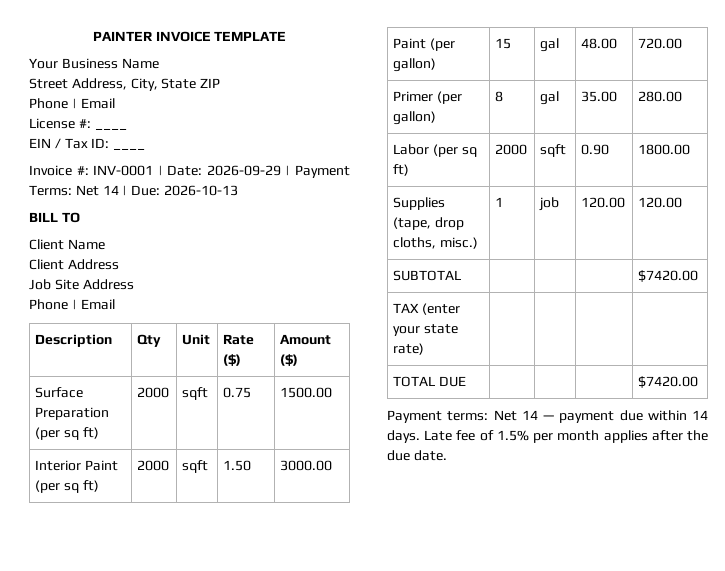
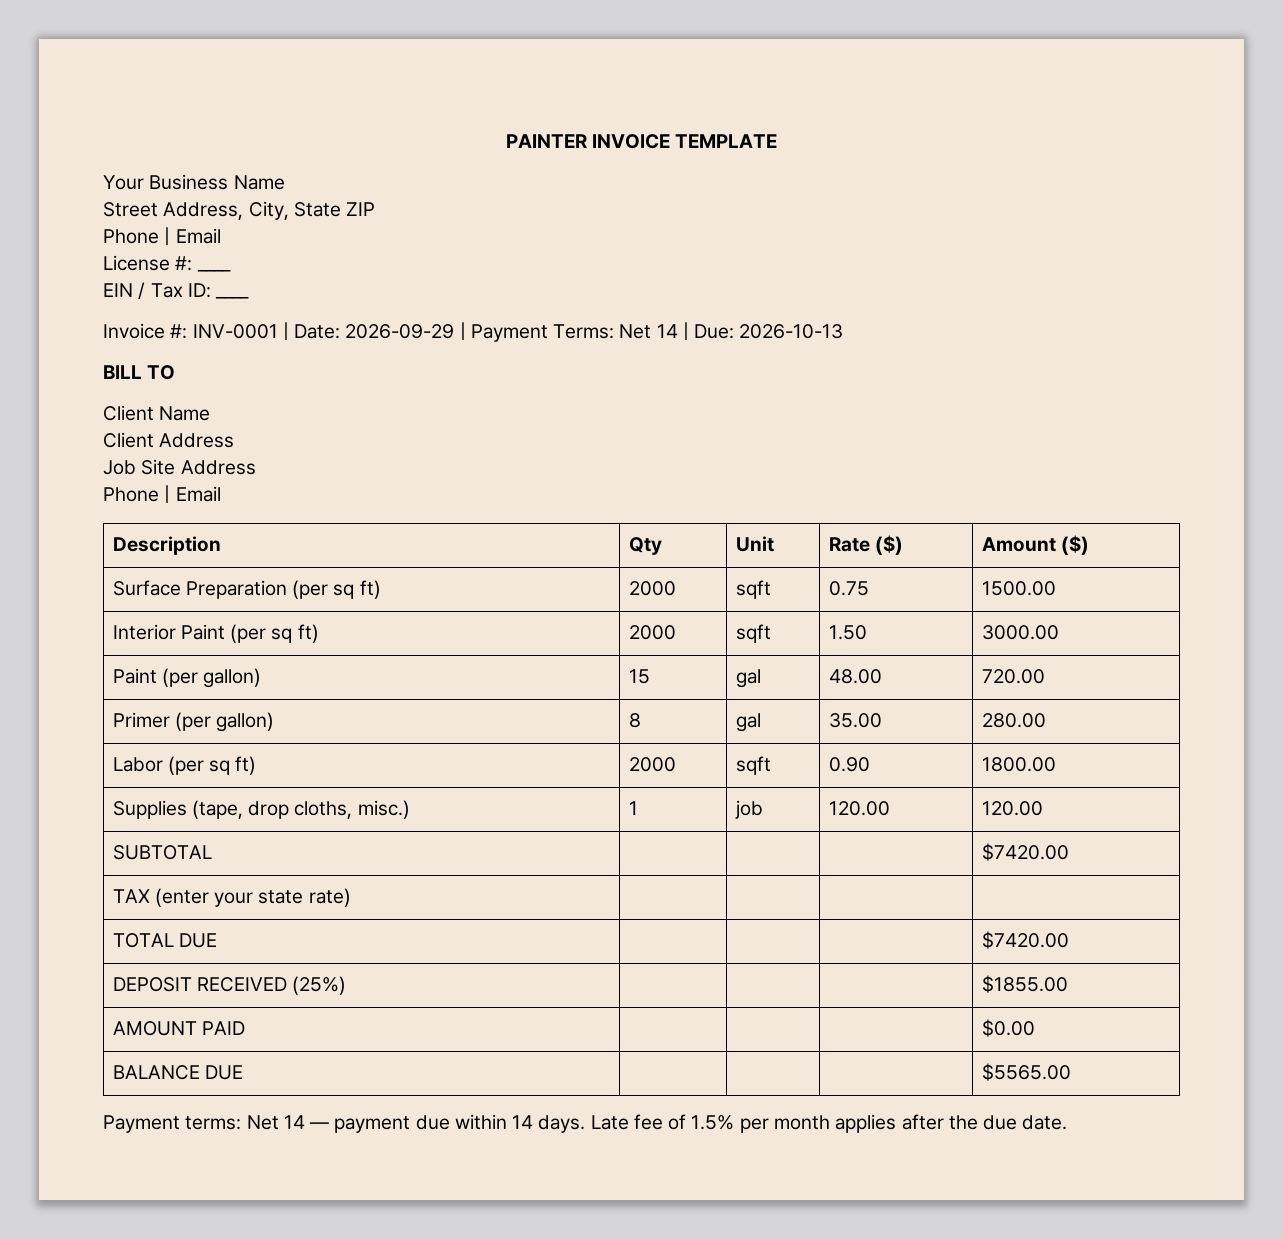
(698, 382) none -> [112,976,347,995] [981,975,1068,993] [112,1021,245,1036] [981,1019,1035,1037] [112,1065,243,1080] [981,1063,1071,1081] // DEPOSIT RECEIVED (25%) | | | | $1855.00 // AMOUNT PAID | | | | $0.00 // BALANCE DUE | | | | $5565.00

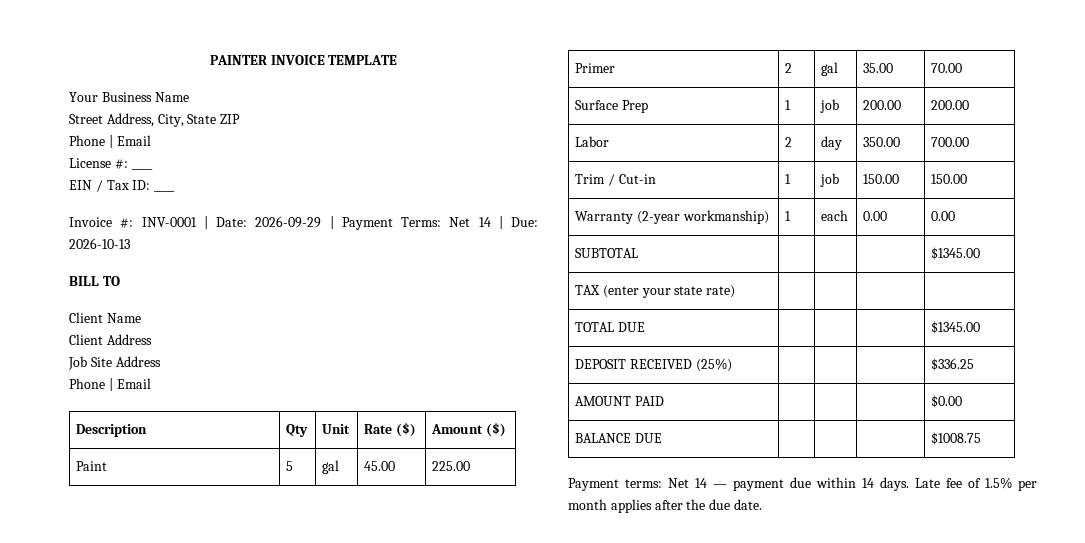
[112,580,381,599] [628,581,676,596] [735,580,771,599] [828,581,869,596] [981,581,1056,596] [112,624,319,643] [628,625,676,640] [735,624,771,643] [828,625,867,640] [981,625,1059,640] [112,668,262,688] [628,669,650,684] [735,669,761,688] [828,669,882,684] [981,669,1045,684] Surface Preparation (per sq ft) | 2000 | sqft | 0.75 | 1500.00 // Interior Paint (per sq ft) | 2000 | sqft | 1.50 | 3000.00 // Paint (per gallon) | 15 | gal | 48.00 | 720.00 -> [75,461,107,471] [285,461,293,471] [321,460,339,474] [363,461,395,471] [431,461,470,471] Paint | 5 | gal | 45.00 | 225.00
[174,712,275,732] [628,713,641,728] (per gallon) | 8 -> [784,63,792,73] | 2
[981,713,1046,728] [112,756,257,775] [628,757,676,772] [735,756,771,775] [828,757,870,772] [981,757,1056,772] [112,800,410,819] [628,801,638,815] [734,800,763,819] [828,801,890,816] [981,801,1043,816] 280.00 // Labor (per sq ft) | 2000 | sqft | 0.90 | 1800.00 // Supplies (tape, drop cloths, misc.) | 1 | job | 120.00 | 120.00 -> [930,63,962,73] [574,100,648,113] [784,100,791,110] [819,99,839,113] [862,100,901,110] [930,100,969,110] [574,136,609,147] [784,137,792,147] [820,136,842,150] [862,137,900,147] [930,137,969,147] [574,174,656,186] [784,174,791,184] [819,173,839,187] [862,174,899,184] [930,174,967,184] [574,210,769,224] [784,211,791,221] [820,210,848,221] [862,211,887,221] [930,211,955,221] 70.00 // Surface Prep | 1 | job | 200.00 | 200.00 // Labor | 2 | day | 350.00 | 700.00 // Trim / Cut-in | 1 | job | 150.00 | 150.00 // Warranty (2-year workmanship) | 1 | each | 0.00 | 0.00
[981,843,1069,861] $7420.00 -> [930,247,980,260] $1345.00
[981,931,1069,949] $7420.00 -> [930,321,980,334] $1345.00
[981,975,1068,993] $1855.00 -> [930,358,974,371] $336.25
[981,1063,1071,1081] $5565.00 -> [930,432,981,445] $1008.75

